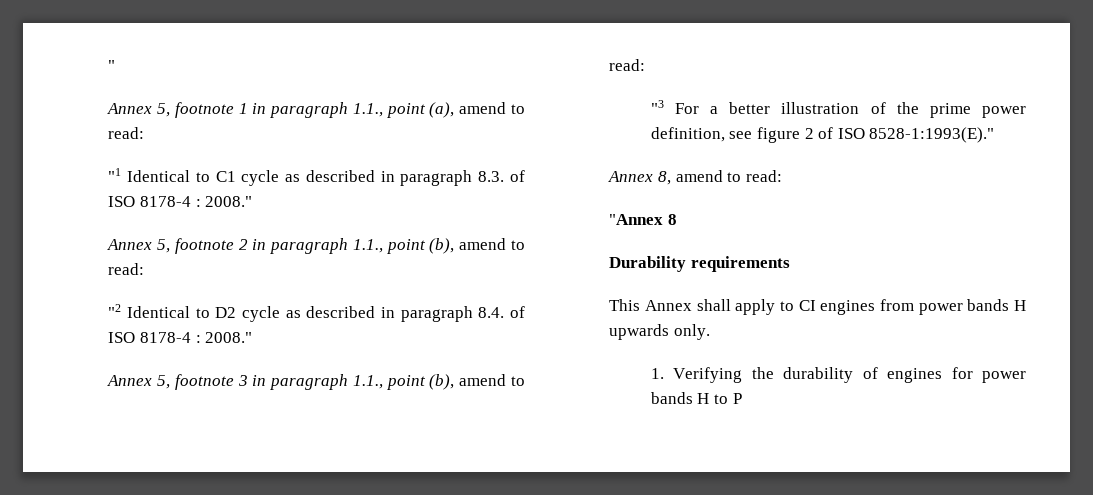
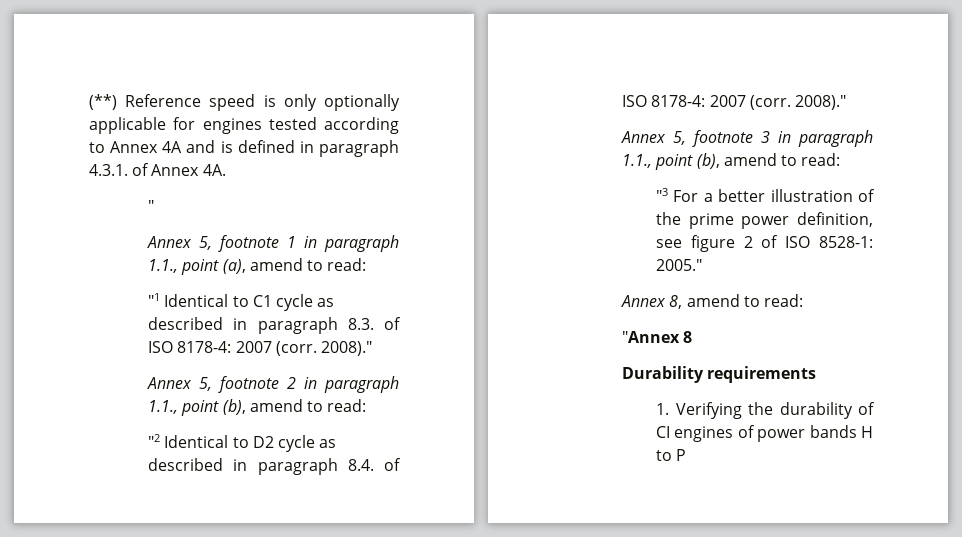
(108, 65) none -> [89,94,400,111] [89,117,399,134] [89,140,399,157] [89,163,226,176] (**) Reference speed is only optionally applicable for engines tested according to Annex 4A and is defined in paragraph 4.3.1. of Annex 4A. //
[139,196,253,207] 8178-4 : 2008." -> [177,341,373,356] 8178-4: 2007 (corr. 2008)."
[139,332,253,343] 8178-4 : 2008." -> [651,95,847,110] 8178-4: 2007 (corr. 2008)."
[869,127,995,143] 8528-1:1993(E)." -> [819,236,873,248] [656,259,702,271] 8528-1: 2005."
[609,299,1026,315] [609,324,710,340] // This Annex shall apply to CI engines from power bands H upwards only. -> (817, 374) none
[887,367,973,383] engines for -> [656,425,755,442] CI engines of

